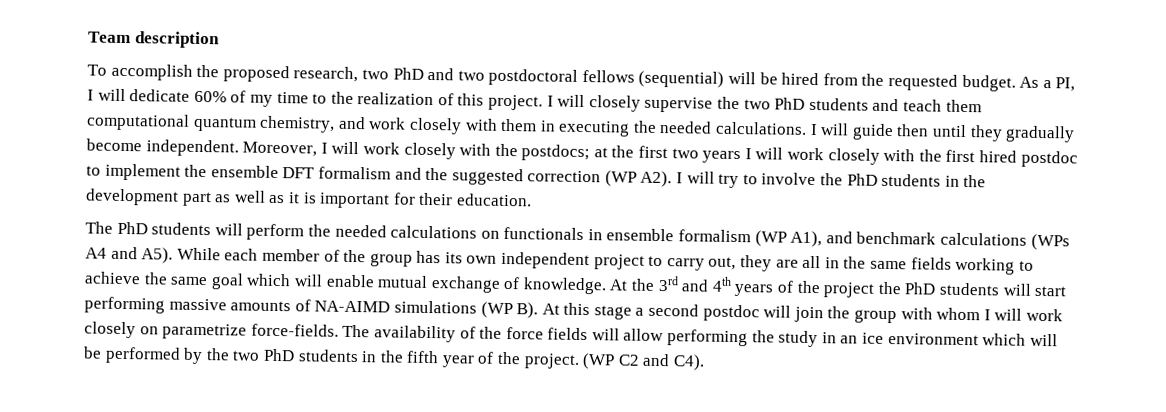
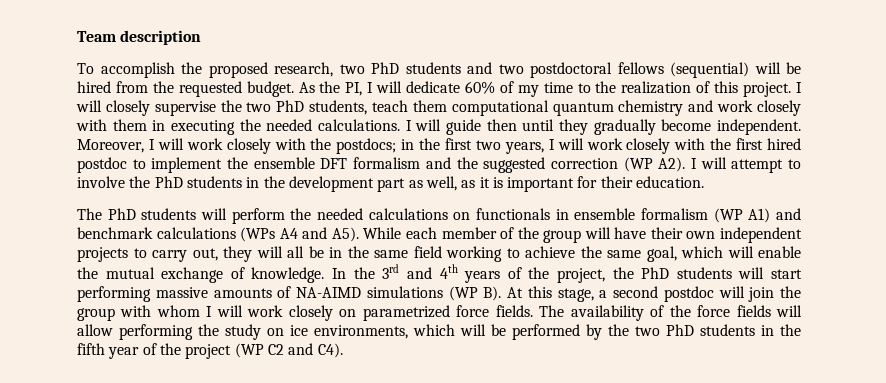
(424, 73) none -> [405,62,461,74] students
[1042,80,1052,89] a -> [319,81,341,93] the
[808,97,900,112] students and -> [309,100,368,115] students,
[259,115,336,133] chemistry, -> [618,100,684,116] chemistry
[593,147,608,158] at -> [401,139,415,150] in
[702,150,742,164] years -> [504,142,544,154] years,
[718,173,740,189] try -> [731,159,784,173] attempt
[234,190,266,203] well -> [425,176,457,191] well,
[790,230,823,248] A1), -> [748,208,771,223] A1)
[416,250,463,264] has its -> [584,227,683,239] will have their
[593,254,645,270] project -> [77,247,128,262] projects
[775,255,822,269] are all -> [256,246,324,258] will all be
[910,257,952,270] fields -> [413,246,442,258] field
[210,273,244,290] goal -> [646,246,677,262] goal,
(375, 281) none -> [77,267,98,279] the
[609,279,629,291] At -> [332,268,347,279] In
[823,282,876,298] project -> [556,268,605,283] project,
[593,305,632,320] stage -> [557,288,594,302] stage,
[162,323,339,340] parametrize force-fields. -> [362,305,533,321] parametrized force fields.
[821,332,979,346] in an ice environment -> [267,325,408,339] on ice environments,
[523,353,580,369] project. -> [185,344,232,359] project

